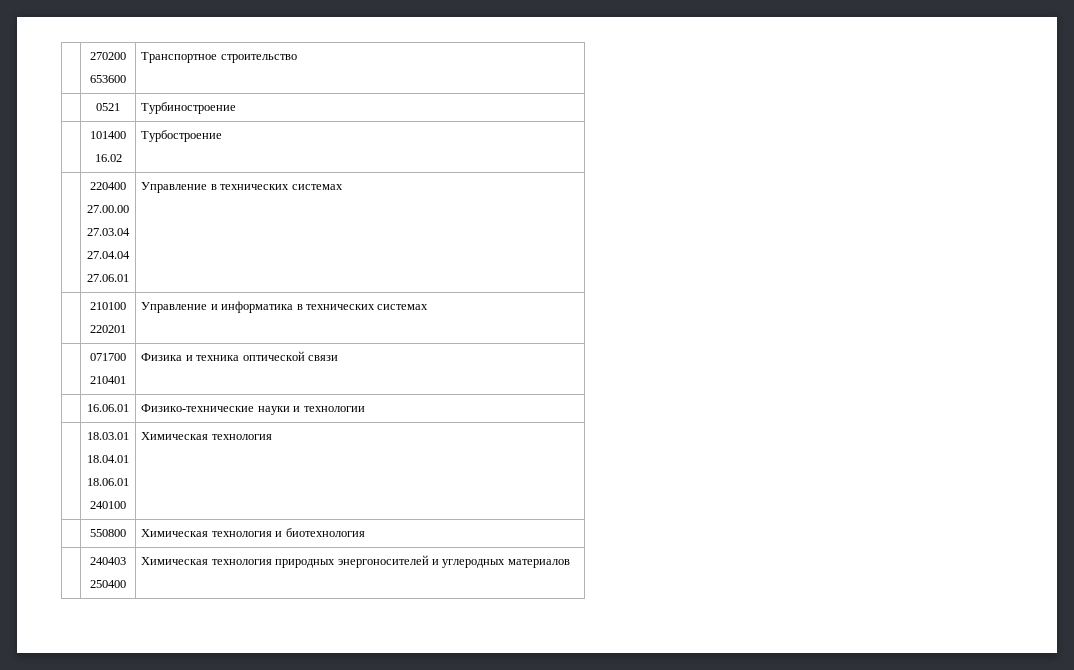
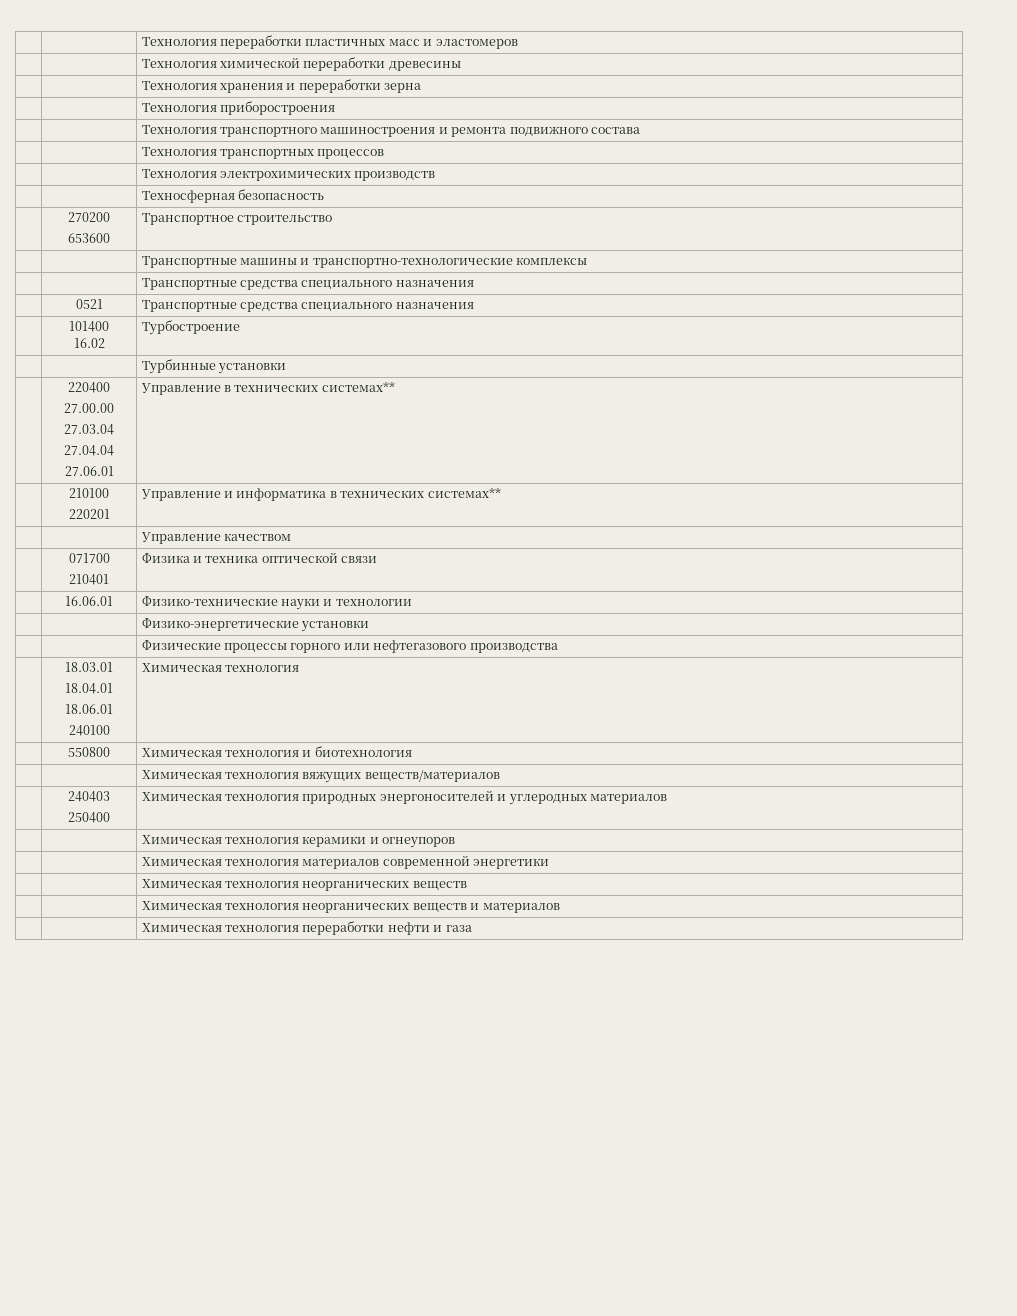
[90,52,126,60] [90,75,126,83] [141,52,297,63] [96,103,120,111] [141,102,237,114] | 270200 // 653600 | Транспортное строительство // | 0521 | Турбиностроение -> [141,35,518,49] [141,57,461,71] [141,79,422,93] [141,101,336,115] [141,125,640,137] [141,147,385,159] [141,169,436,181] [141,189,325,203] [68,212,110,222] [68,233,110,243] [141,213,333,225] [141,256,588,268] [141,278,474,290] [75,299,103,309] [141,300,474,312] | | Технология переработки пластичных масс и эластомеров // | | Технология химической переработки древесины // | | Технология хранения и переработки зерна // | | Технология приборостроения // | | Технология транспортного машиностроения и ремонта подвижного состава // | | Технология транспортных процессов // | | Технология электрохимических производств // | | Техносферная безопасность // | 270200 // 653600 | Транспортное строительство // | | Транспортные машины и транспортно-технологические комплексы // | | Транспортные средства специального назначения // | 0521 | Транспортные средства специального назначения
(223, 136) none -> [141,359,287,374] // | | Турбинные установки
[291,184,343,190] системах -> [321,381,395,392] системах**
[377,304,429,310] системах -> [427,487,501,498] [140,532,292,544] системах** // | | Управление качеством
(365, 409) none -> [141,618,370,632] [141,640,558,653] // | | Физико-энергетические установки // | | Физические процессы горного или нефтегазового производства
(365, 532) none -> [141,770,500,783] // | | Химическая технология вяжущих веществ/материалов
(570, 563) none -> [141,835,456,848] [141,855,550,869] [141,879,467,891] [141,901,560,913] [141,921,472,935] // | | Химическая технология керамики и огнеупоров // | | Химическая технология материалов современной энергетики // | | Химическая технология неорганических веществ // | | Химическая технология неорганических веществ и материалов // | | Химическая технология переработки нефти и газа

